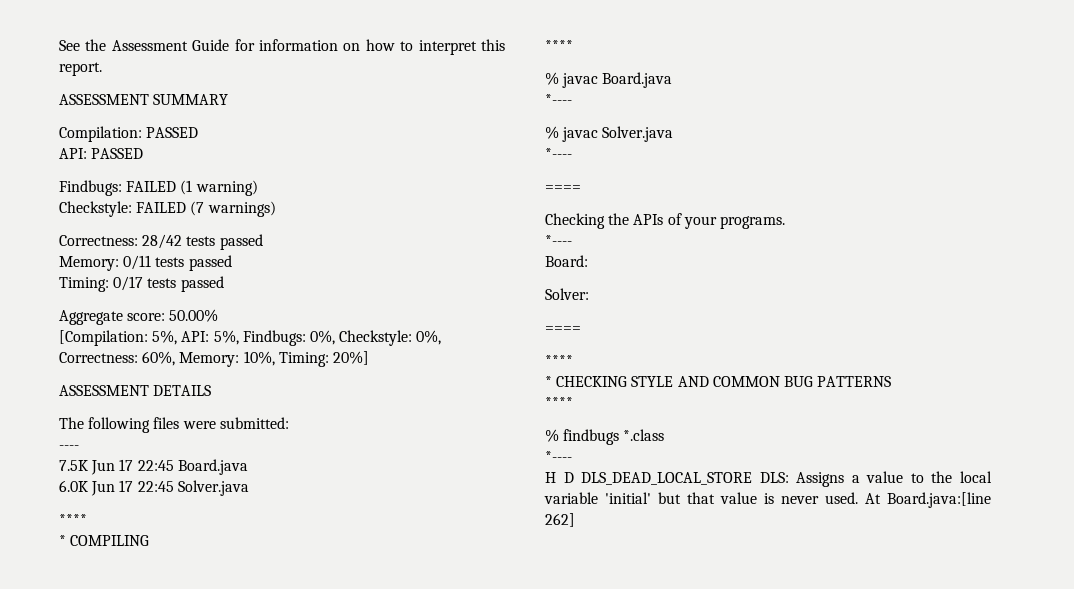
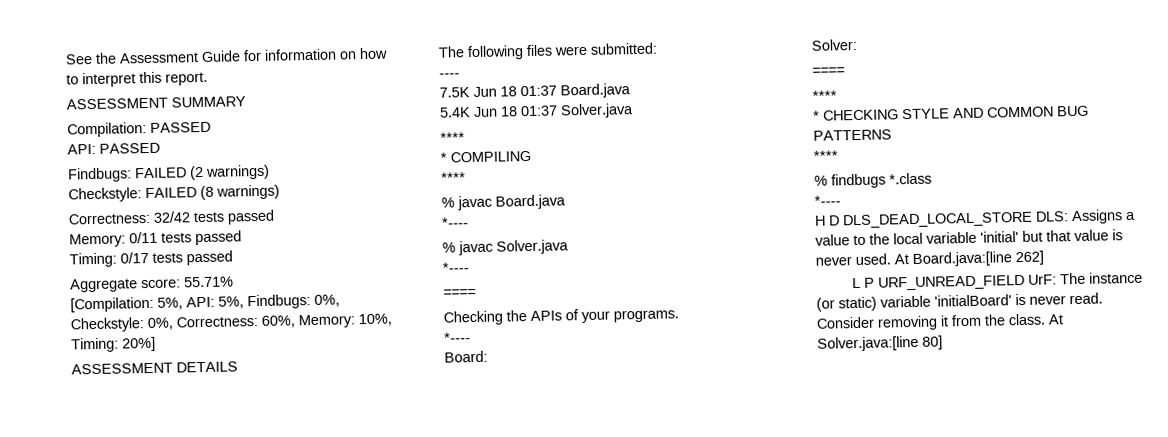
[180,180,258,196] (1 warning) -> [189,164,270,181] (2 warnings)
[190,201,205,216] (7 -> [200,185,214,201] (8
[142,234,183,249] 28/42 -> [153,211,191,223] 32/42
[169,309,219,322] 50.00% -> [184,276,234,288] 55.71%
[119,459,248,475] [59,480,174,496] 17 22:45 Board.java // 6.0K Jun 17 22:45 -> [500,83,631,99] [439,105,558,118] 18 01:37 Board.java // 5.4K Jun 18 01:37
(575, 520) none -> [851,271,1143,291] [816,292,1103,312] [816,313,1064,331] [817,335,943,352] // L P URF_UNREAD_FIELD UrF: The instance (or static) variable 'initialBoard' is never read. Consider removing it from the class. At Solver.java:[line 80]

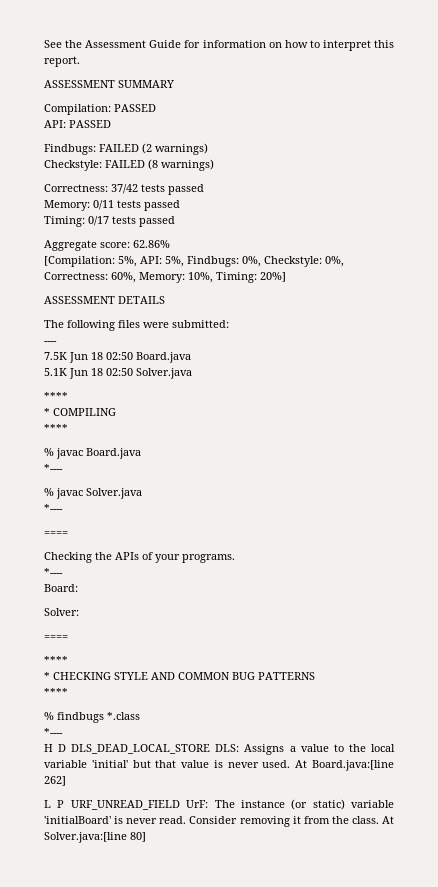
[153,211,191,223] 32/42 -> [111,184,138,194] 37/42
[184,276,234,288] 55.71% -> [133,240,170,248] 62.86%
[520,83,631,99] [439,105,558,118] 01:37 Board.java // 5.4K Jun 18 01:37 -> [106,352,191,363] [44,368,133,379] 02:50 Board.java // 5.1K Jun 18 02:50

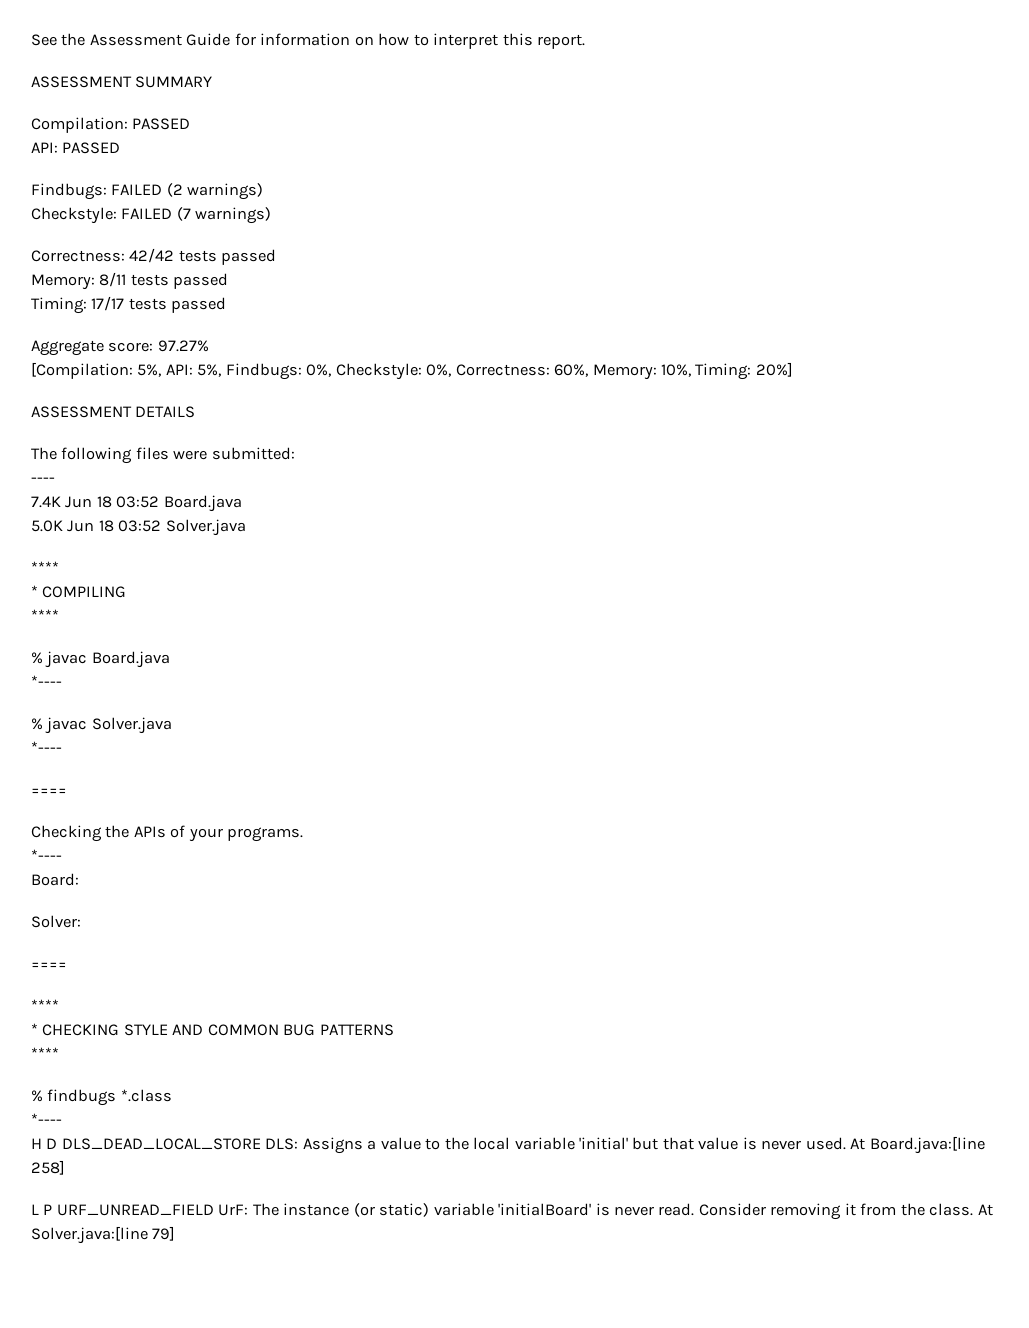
[148,159,158,170] (8 -> [176,207,191,221] (7
[111,184,138,194] 37/42 -> [129,248,175,263] 42/42
[93,200,114,210] 0/11 -> [99,272,127,287] 8/11
[88,216,109,226] 0/17 -> [91,296,125,311] 17/17
[133,240,170,248] 62.86% -> [157,340,209,352] 97.27%
[44,352,191,363] [44,368,133,379] 7.5K Jun 18 02:50 Board.java // 5.1K Jun 18 02:50 -> [31,495,242,512] [31,520,162,532] 7.4K Jun 18 03:52 Board.java // 5.0K Jun 18 03:52
[44,776,66,786] 262] -> [31,1160,65,1175] 258]
[130,832,146,842] 80] -> [152,1226,176,1241] 79]

